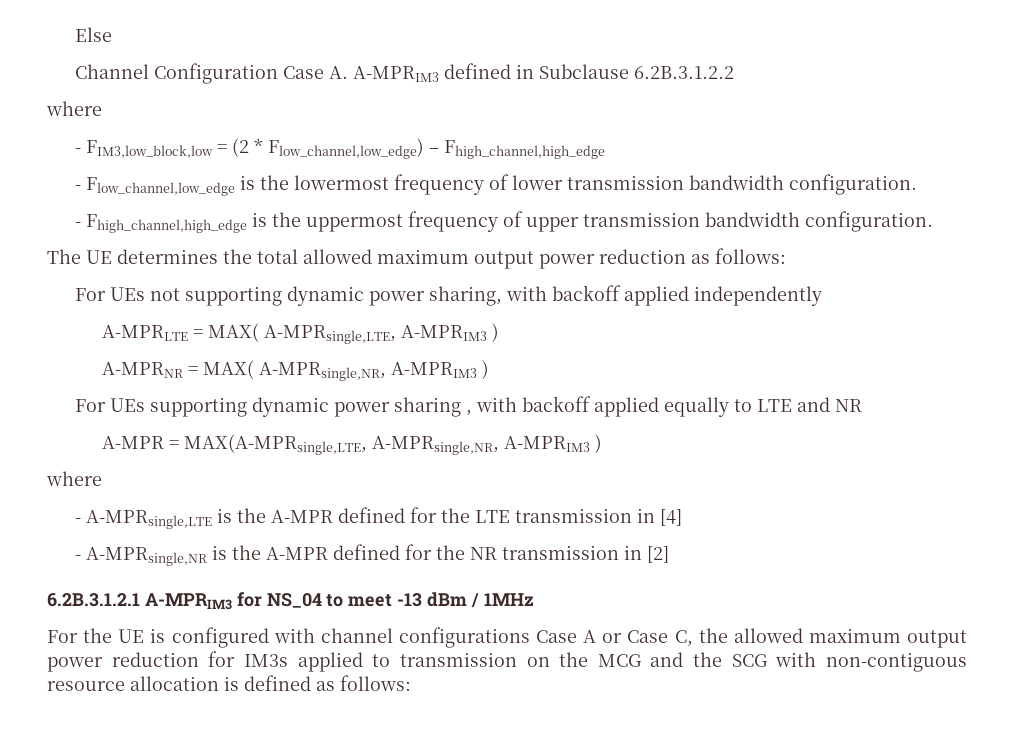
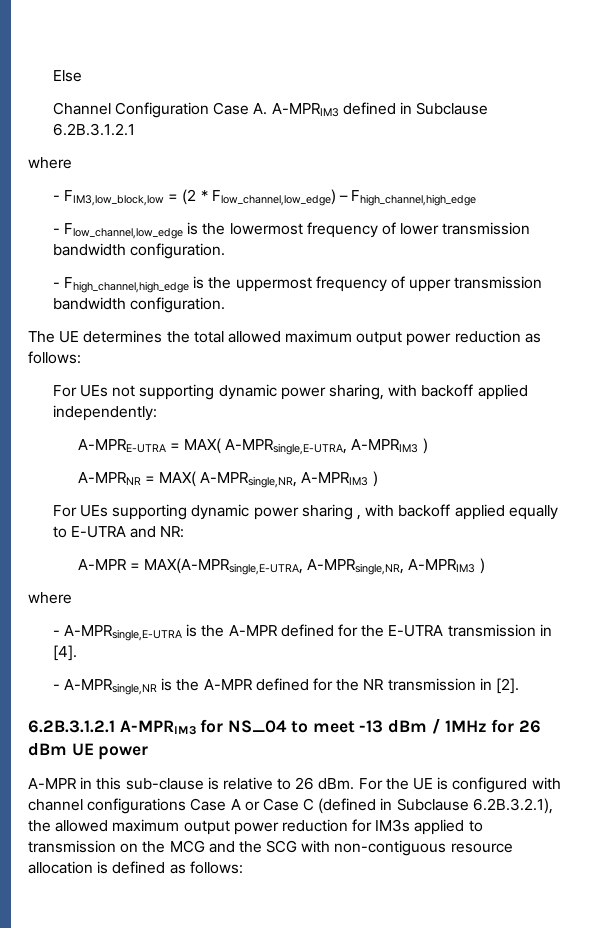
[633,66,734,79] 6.2B.3.1.2.2 -> [52,123,135,136] 6.2B.3.1.2.1
[693,286,822,306] [102,323,397,344] independently // A-MPRLTE = MAX( A-MPRsingle,LTE, -> [52,405,157,421] [77,438,348,455] independently: // A-MPRE-UTRA = MAX( A-MPRsingle,E-UTRA,
[756,397,862,412] LTE and NR -> [71,526,185,538] E-UTRA and NR:
[184,434,368,455] MAX(A-MPRsingle,LTE, -> [144,558,304,575] MAX(A-MPRsingle,E-UTRA,
[85,507,682,529] A-MPRsingle,LTE is the A-MPR defined for the LTE transmission in [4] -> [64,624,552,641] [52,645,77,661] A-MPRsingle,E-UTRA is the A-MPR defined for the E-UTRA transmission in [4].
[646,546,669,563] [2] -> [495,678,519,694] [2].
(534, 599) // -> [491,719,541,733] [28,743,149,760] [28,777,355,790] for 26 dBm UE power // A-MPR in this sub-clause is relative to 26 dBm.
[674,630,693,647] C, -> [303,798,553,814] C (defined in Subclause 6.2B.3.2.1),

